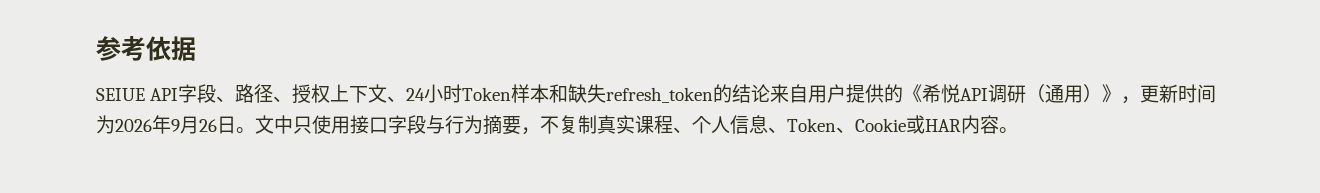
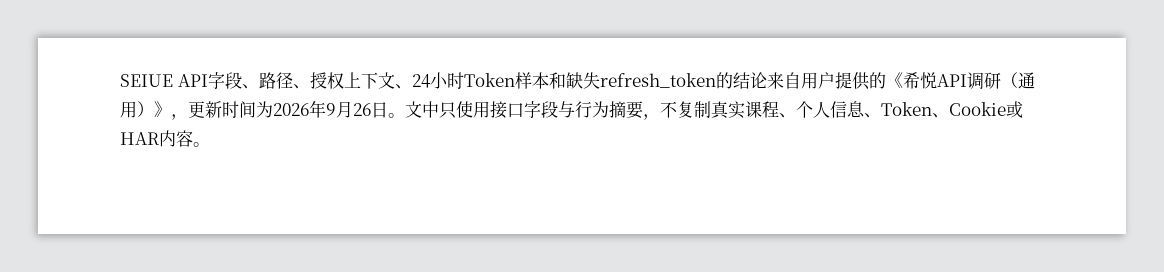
[96,36,196,61] 参考依据 // -> (120, 80) none

